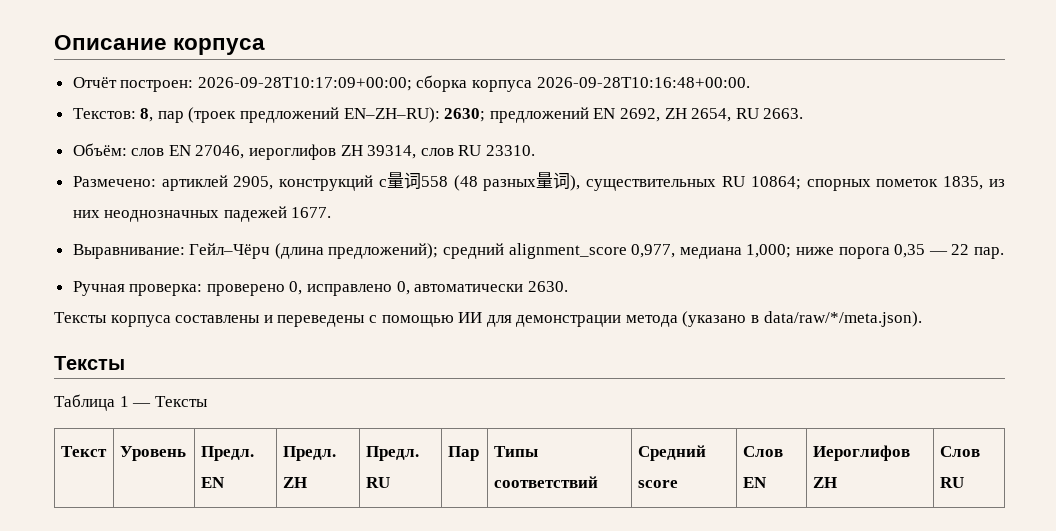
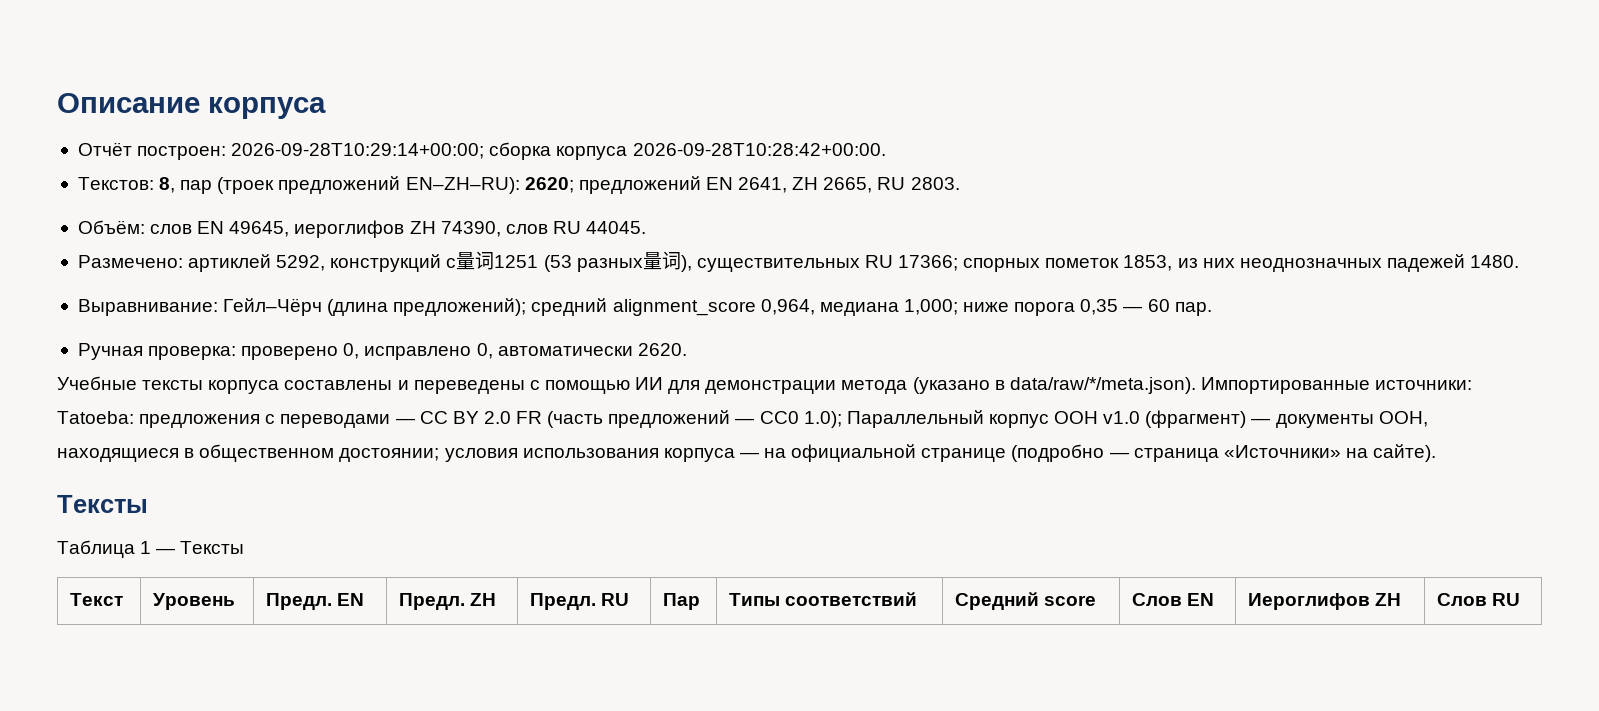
[197,77,412,91] 2026-09-28T10:17:09+00:00; -> [231,143,485,159] 2026-09-28T10:29:14+00:00;
[536,77,750,88] 2026-09-28T10:16:48+00:00. -> [632,143,886,156] 2026-09-28T10:28:42+00:00.
[444,108,486,122] 2630; -> [524,177,574,193] 2620;
[620,108,804,122] 2692, ZH 2654, RU 2663. -> [738,177,960,193] 2641, ZH 2665, RU 2803.
[195,145,245,159] 27046, -> [229,221,290,237] 49645,
[367,145,417,159] 39314, -> [440,221,501,237] 74390,
[486,145,536,156] 23310. -> [586,221,647,234] 44045.
[233,176,274,190] 2905, -> [276,255,326,271] 5292,
[420,175,478,191] 558 (48 -> [494,255,572,272] 1251 (53
[750,176,801,190] 10864; -> [898,255,959,271] 17366;
[943,176,984,190] 1835, -> [1123,255,1173,271] 1853,
[291,207,332,218] 1677. -> [1470,255,1520,268] 1480.
[631,244,676,258] 0,977, -> [760,299,815,315] 0,964,
[951,244,970,255] 22 -> [1147,299,1170,312] 60
[527,281,568,292] [54,312,107,323] 2630. // Тексты -> [637,343,687,356] [57,376,204,390] 2620. // Учебные тексты
(922, 319) none -> [1200,377,1473,394] [57,410,1428,428] [57,444,1437,462] Импортированные источники: Tatoeba: предложения с переводами — CC BY 2.0 FR (часть предложений — CC0 1.0); Параллельный корпус ООН v1.0 (фрагмент) — документы ООН, находящиеся в общественном достоянии; условия использования корпуса — на официальной странице (подробно — страница «Источники» на сайте).

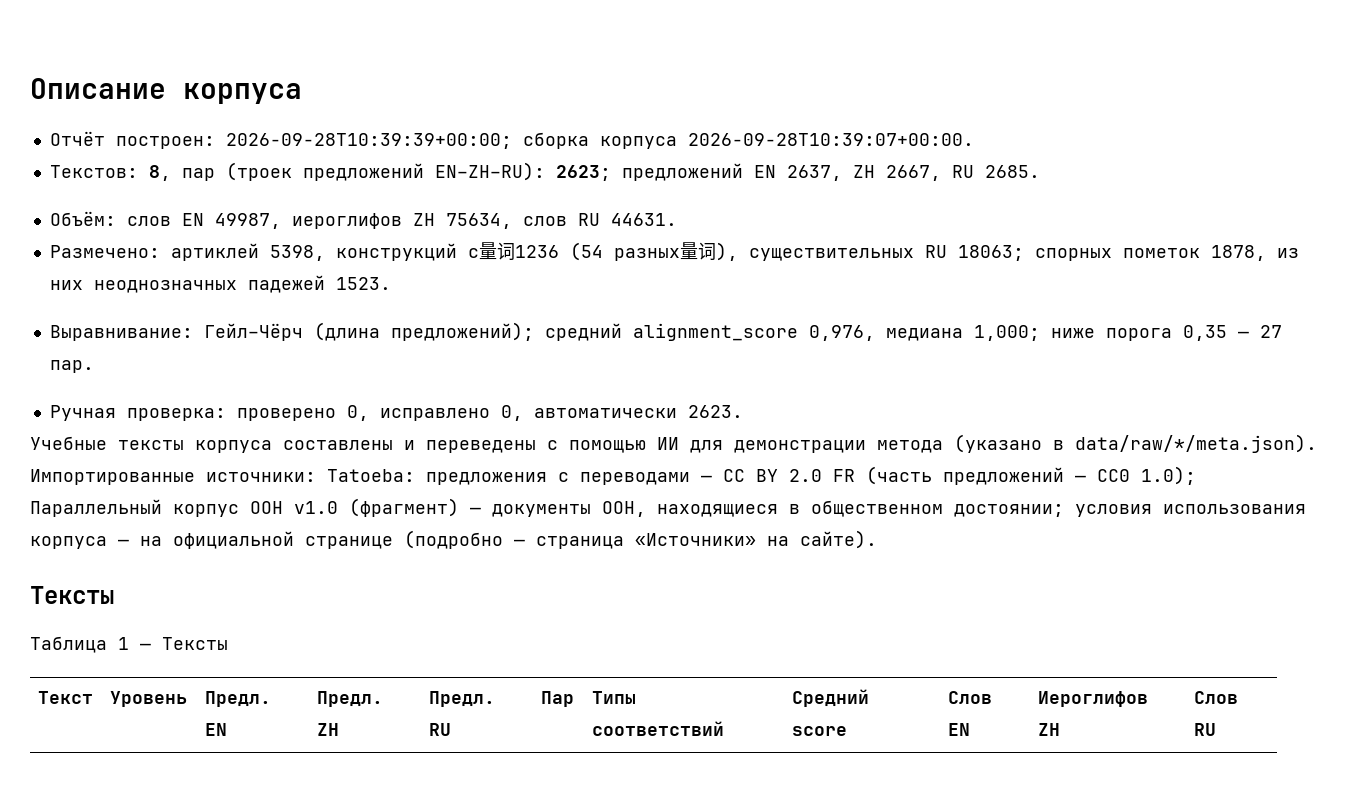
[231,143,485,159] 2026-09-28T10:29:14+00:00; -> [225,133,512,149] 2026-09-28T10:39:39+00:00;
[632,143,886,156] 2026-09-28T10:28:42+00:00. -> [687,133,974,146] 2026-09-28T10:39:07+00:00.
[524,177,574,193] 2620; -> [555,165,611,181] 2623;
[738,177,960,193] 2641, ZH 2665, RU 2803. -> [786,165,1040,181] 2637, ZH 2667, RU 2685.
[229,221,290,237] 49645, -> [214,213,281,229] 49987,
[440,221,501,237] 74390, -> [445,213,512,229] 75634,
[586,221,647,234] 44045. -> [610,213,677,226] 44631.
[276,255,326,271] 5292, -> [269,245,325,261] 5398,
[494,255,572,272] 1251 (53 -> [514,242,603,261] 1236 (54
[898,255,959,271] 17366; -> [957,245,1024,261] 18063;
[1123,255,1173,271] 1853, -> [1210,245,1266,261] 1878,
[1470,255,1520,268] 1480. -> [335,277,391,290] 1523.
[760,299,815,315] 0,964, -> [808,325,875,341] 0,976,
[1147,299,1170,312] 60 -> [1259,325,1282,338] 27
[637,343,687,356] 2620. -> [687,405,743,418] 2623.

